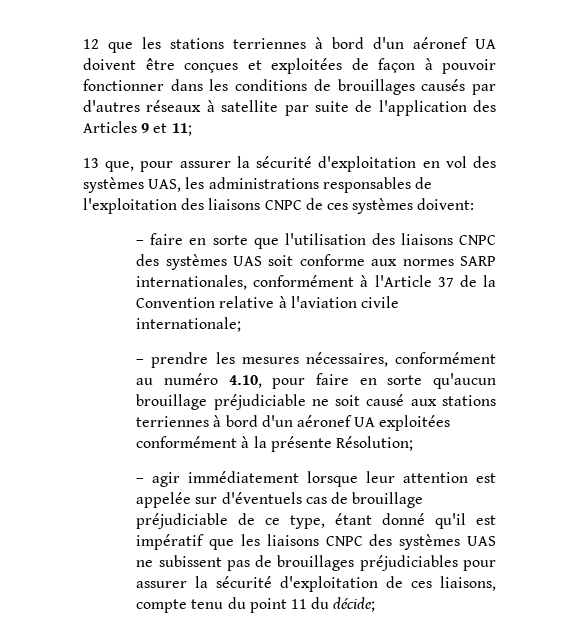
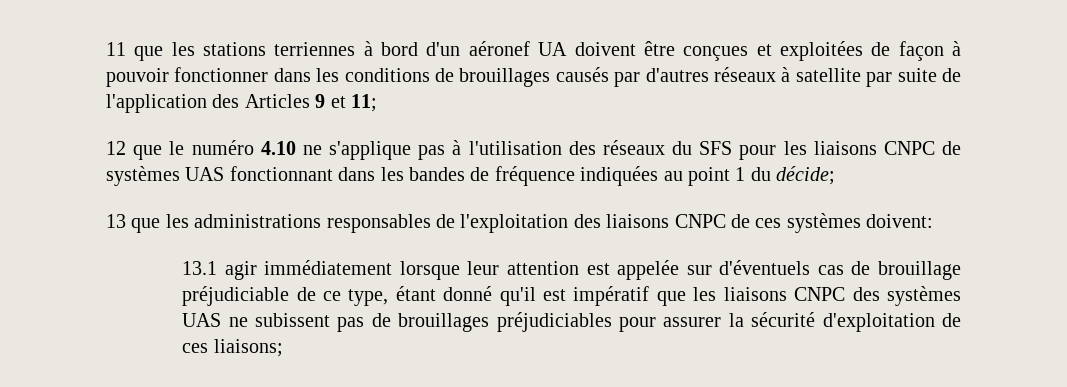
[83,39,99,49] 12 -> [106,42,126,56] 11
[83,156,497,172] [83,177,182,193] 13 que, pour assurer la sécurité d'exploitation en vol des systèmes UAS, -> [106,140,961,160] [106,166,836,186] [106,214,161,233] 12 que le numéro 4.10 ne s'applique pas à l'utilisation des réseaux du SFS pour les liaisons CNPC de systèmes UAS fonctionnant dans les bandes de fréquence indiquées au point 1 du décide; // 13 que
[136,233,496,249] [136,254,496,270] [136,275,496,290] [136,296,399,308] [136,317,242,332] [136,352,496,368] [136,373,496,389] [136,394,496,410] [136,415,451,431] [136,436,413,452] [136,478,145,483] – faire en sorte que l'utilisation des liaisons CNPC des systèmes UAS soit conforme aux normes SARP internationales, conformément à l'Article 37 de la Convention relative à l'aviation civile internationale; // – prendre les mesures nécessaires, conformément au numéro 4.10, pour faire en sorte qu'aucun brouillage préjudiciable ne soit causé aux stations terriennes à bord d'un aéronef UA exploitées conformément à la présente Résolution; // – -> [182,261,218,275] 13.1
[440,576,497,591] [136,597,376,613] liaisons, compte tenu du point 11 du décide; -> [213,339,283,357] liaisons;

